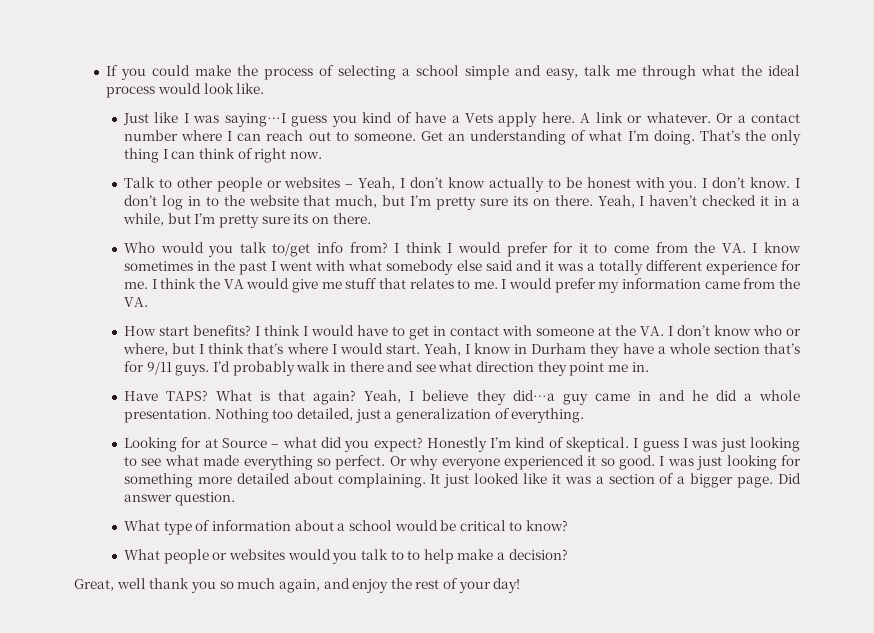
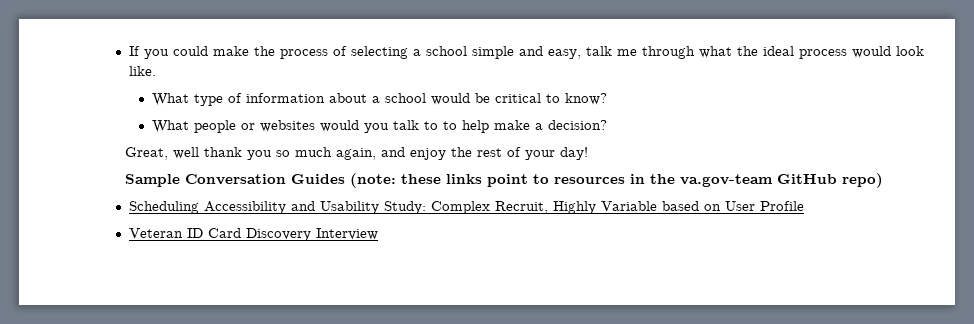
[122,112,801,127] [123,130,801,145] [123,148,322,163] [123,177,800,192] [123,195,801,210] [122,213,371,228] [123,242,802,257] [123,260,801,275] [123,278,800,293] [123,297,148,307] [123,325,802,340] [122,343,801,358] [123,361,649,376] [123,390,800,405] [123,408,585,423] [123,437,801,452] [123,455,802,470] [123,473,801,488] [123,492,235,506] // Just like I was saying…I guess you kind of have a Vets apply here. A link or whatever. Or a contact number where I can reach out to someone. Get an understanding of what I’m doing. That’s the only thing I can think of right now. // Talk to other people or websites – Yeah, I don’t know actually to be honest with you. I don’t know. I don’t log in to the website that much, but I’m pretty sure its on there. Yeah, I haven’t checked it in a while, but I’m pretty sure its on there. // Who would you talk to/get info from? I think I would prefer for it to come from the VA. I know sometimes in the past I went with what somebody else said and it was a totally different experience for me. I think the VA would give me stuff that relates to me. I would prefer my information came from the VA. // How start benefits? I think I would have to get in contact with someone at the VA. I don’t know who or where, but I think that’s where I would start. Yeah, I know in Durham they have a whole section that’s for 9/11 guys. I’d probably walk in there and see what direction they point me in. // Have TAPS? What is that again? Yeah, I believe they did…a guy came in and he did a whole presentation. Nothing too detailed, just a generalization of everything. // Looking for at Source – what did you expect? Honestly I’m kind of skeptical. I guess I was just looking to see what made everything so perfect. Or why everyone experienced it so good. I was just looking for something more detailed about complaining. It just looked like it was a section of a bigger page. Did answer question. -> (156, 71) none
(521, 585) none -> [124,173,883,188] [128,201,804,214] [128,228,378,241] // Sample Conversation Guides (note: these links point to resources in the va.gov-team GitHub repo) // Scheduling Accessibility and Usability Study: Complex Recruit, Highly Variable based on User Profile // Veteran ID Card Discovery Interview

